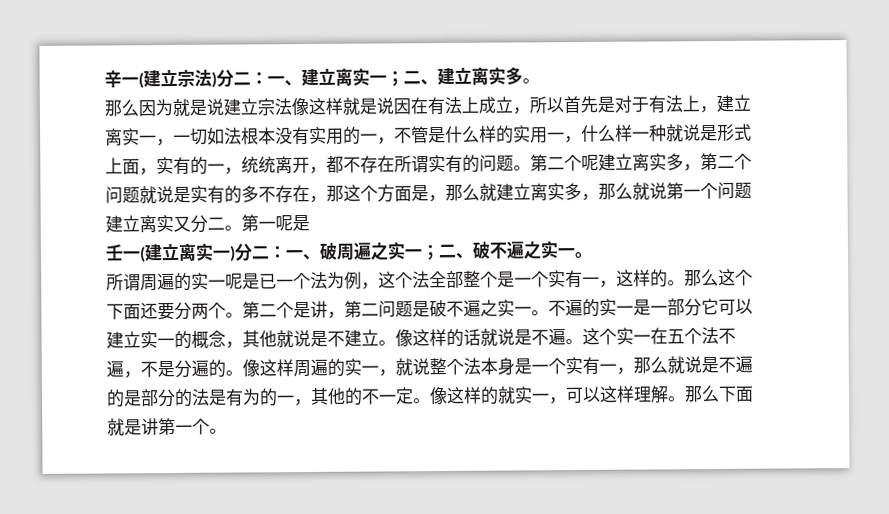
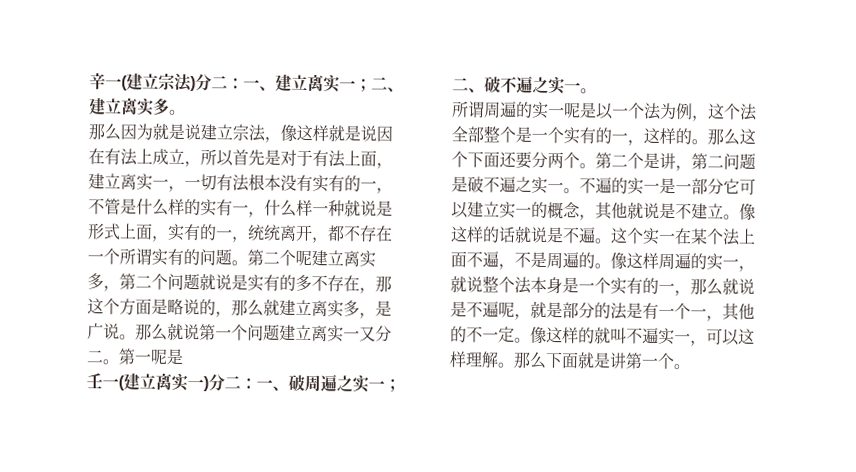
(292, 107) none -> [264,136,281,143] ，
(700, 103) none -> [360,150,377,167] 面
[207,127,225,145] 如 -> [216,174,233,191] 有
[326,127,344,145] 用 -> [328,175,345,192] 有
[530,126,548,144] 用 -> [216,199,233,216] 有
(395, 164) none -> [87,248,120,265] 一个
(429, 193) none -> [167,298,216,316] 略说的
(599, 197) none -> [375,300,392,317] [87,323,136,340] 是广说。
(174, 223) none -> [343,330,360,340] 一
[259,273,277,290] 已 -> [595,102,614,120] 以
(583, 279) none -> [595,127,612,144] 的
[667,326,719,345] 五个法 -> [690,228,756,246] [450,251,467,268] 某个法上面
[174,359,192,378] 分 -> [546,251,563,270] 周
(600, 365) none -> [642,277,659,294] 的
[106,389,125,408] 的 -> [498,301,547,320] 呢，就
[242,388,278,407] 为的 -> [658,303,691,320] 一个
(516, 395) none -> [610,327,659,344] 叫不遍

